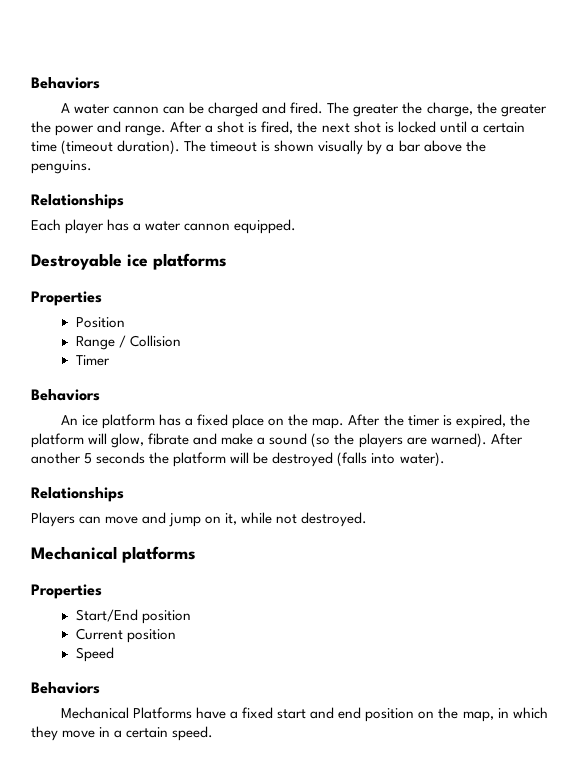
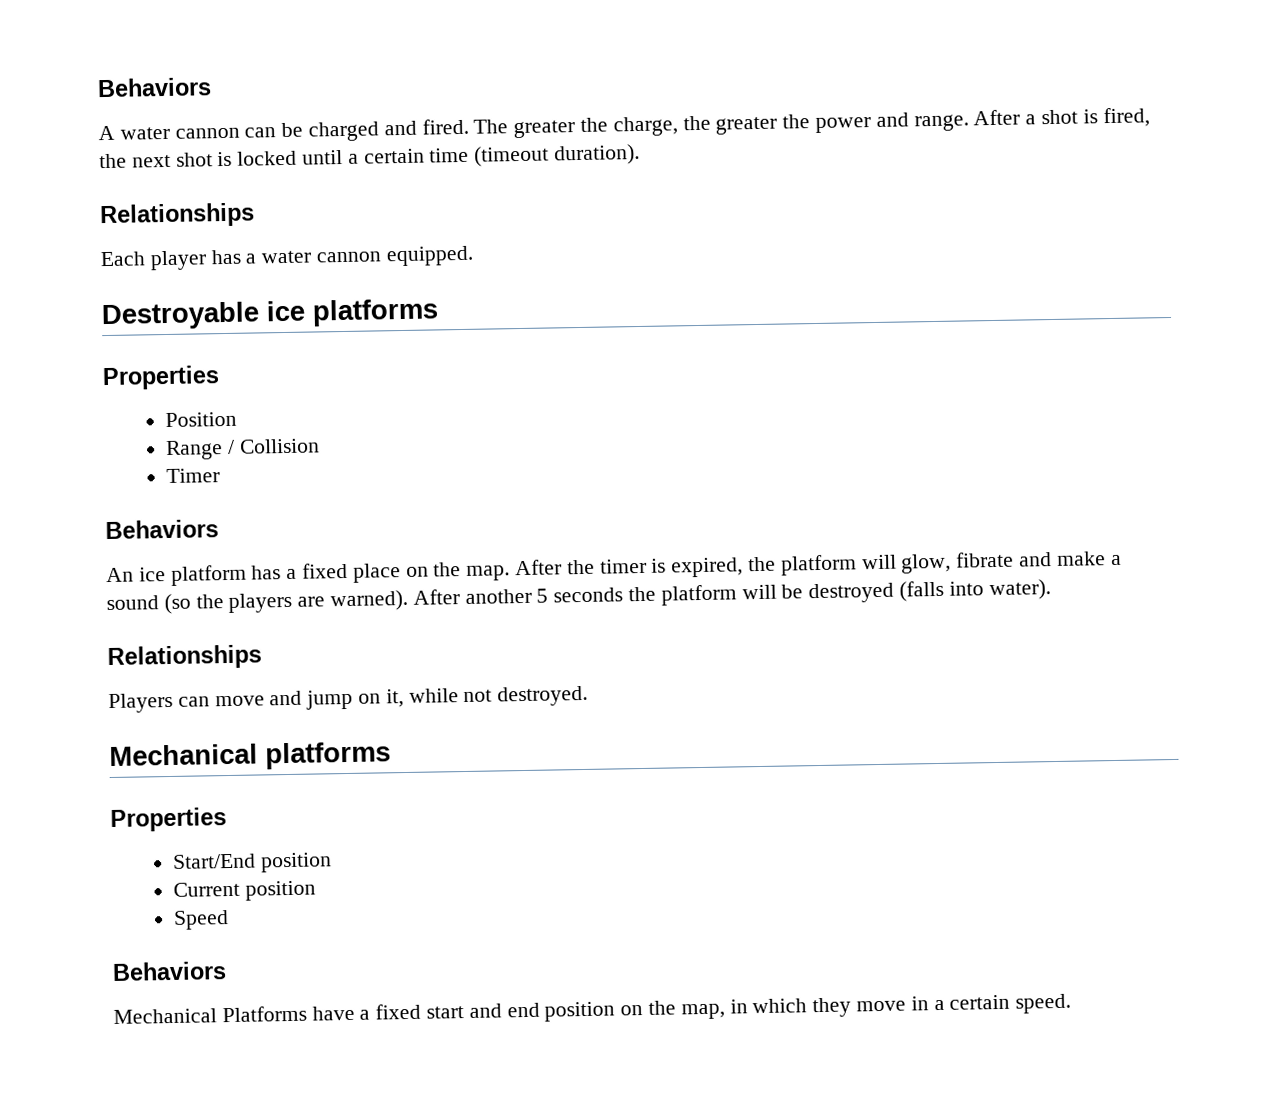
[184,140,486,155] [31,160,92,174] The timeout is shown visually by a bar above the penguins. -> (641, 154) none

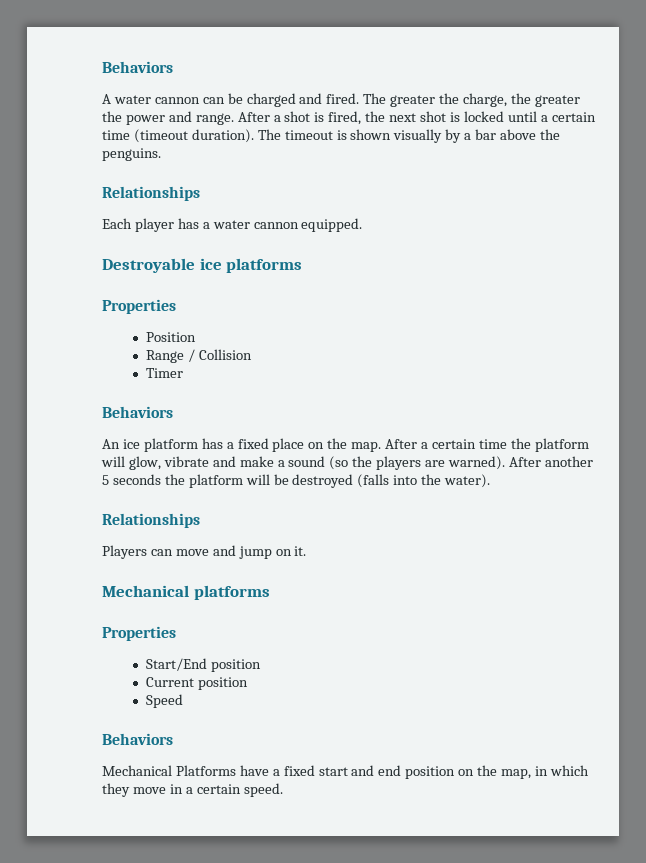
(641, 154) none -> [257,129,560,143] [102,148,161,161] The timeout is shown visually by a bar above the penguins.
[566,557,744,578] the timer is expired, -> [421,439,507,449] a certain time
[955,551,1015,568] fibrate -> [163,456,209,467] vibrate
(984, 588) none -> [421,474,442,485] the
[385,685,589,708] it, while not destroyed. -> [294,546,307,556] it.

